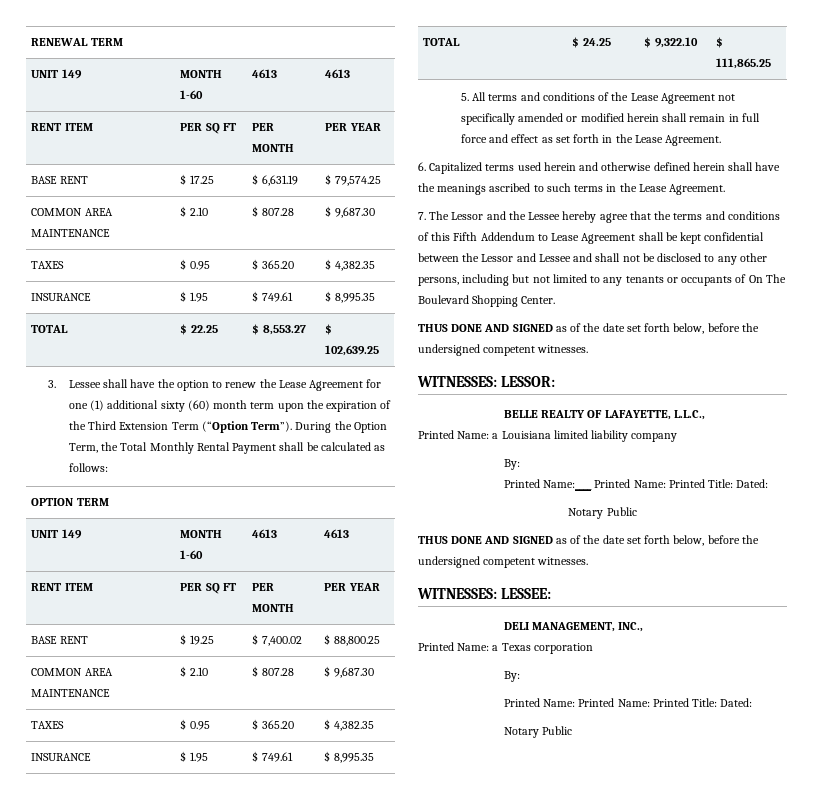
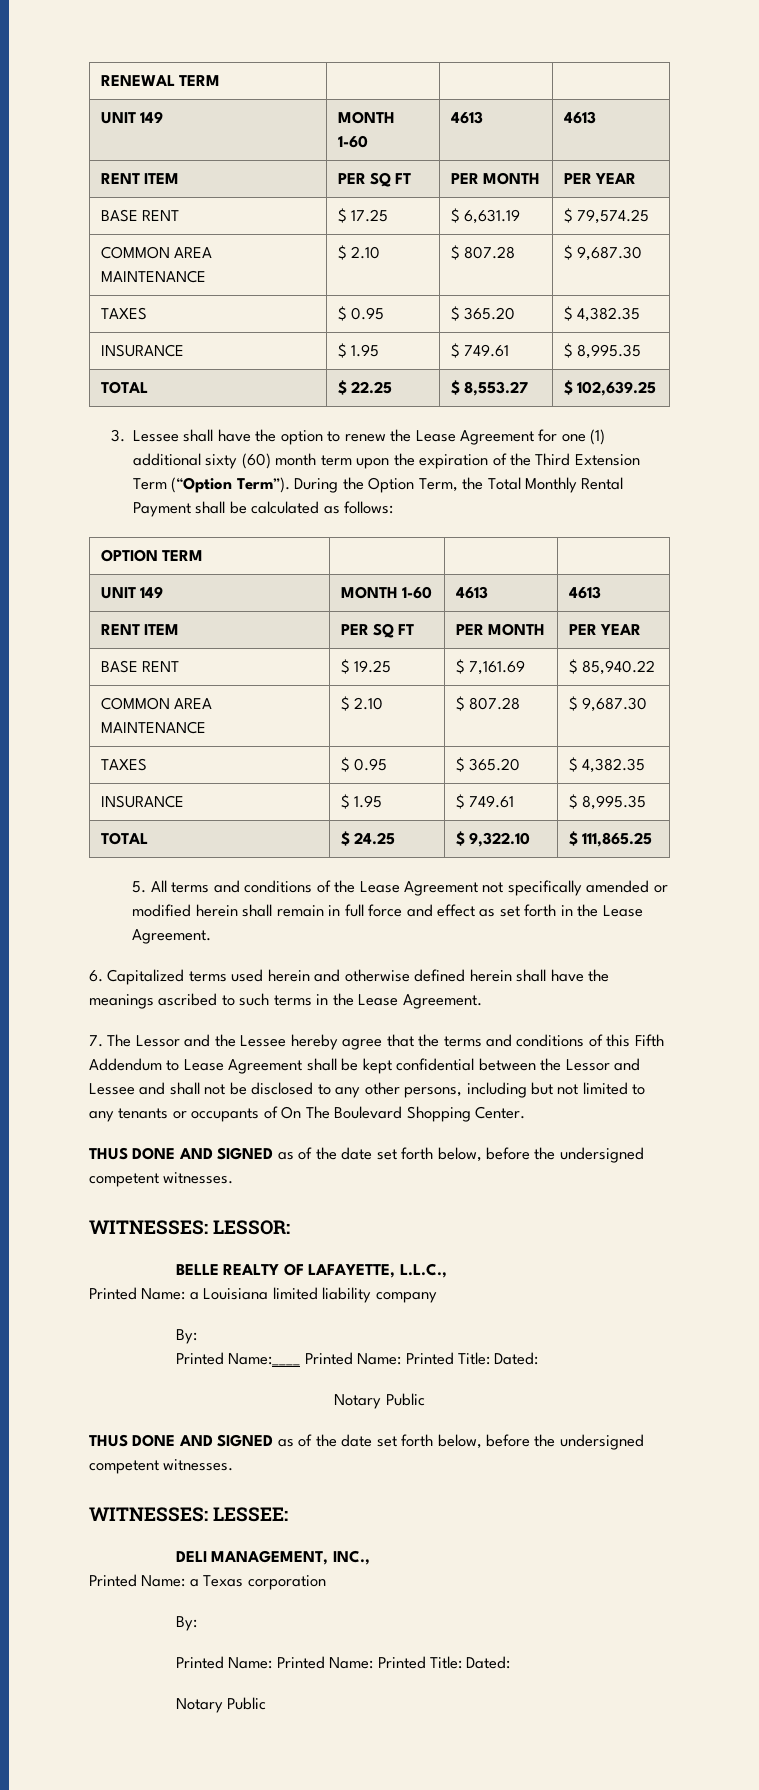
[261,636,302,646] [324,634,380,646] 7,400.02 | $ 88,800.25 -> [469,660,526,675] [568,659,656,675] 7,161.69 | $ 85,940.22

